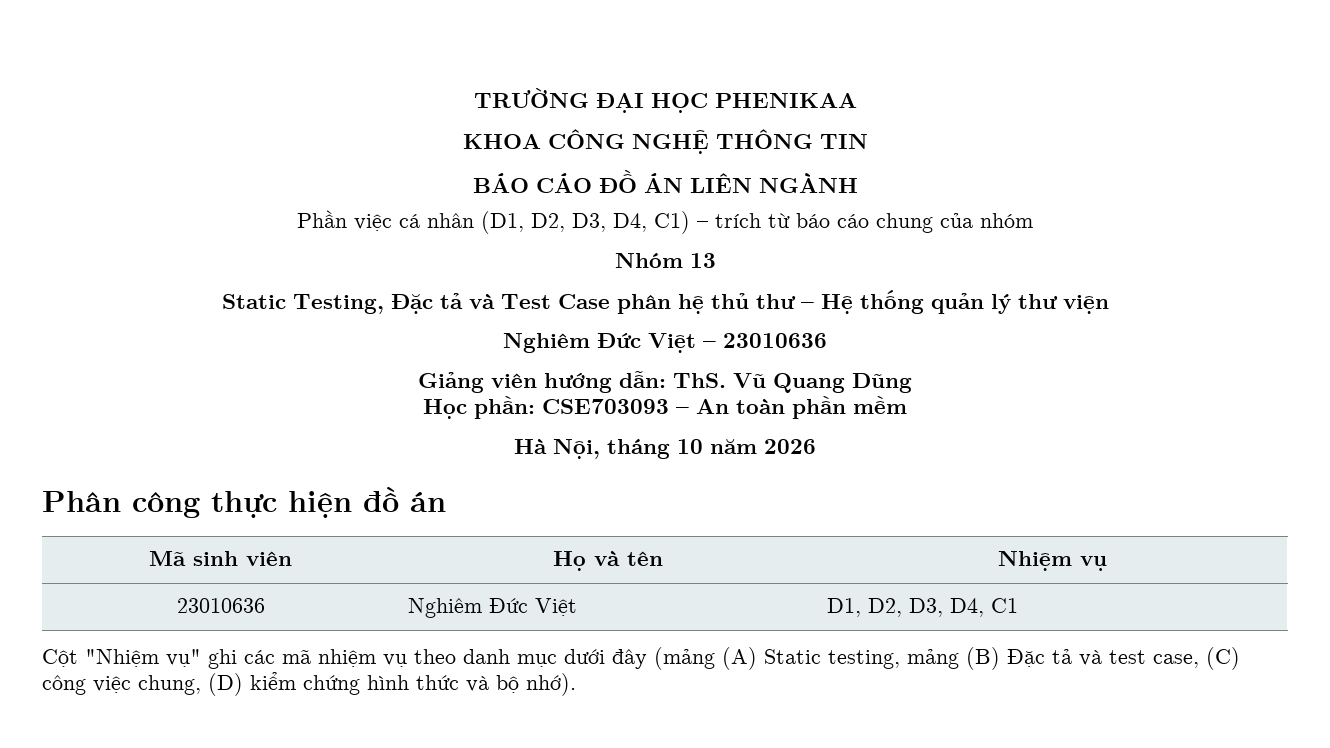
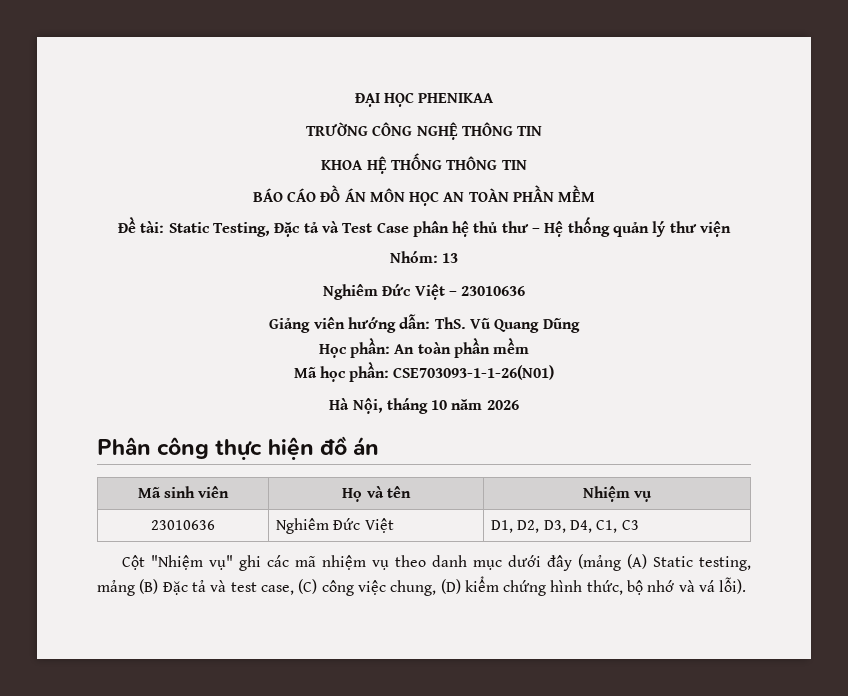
[473,88,589,108] TRƯỜNG -> (354, 100) none
[462,134,541,149] KHOA -> [305,122,368,136] TRƯỜNG
(868, 141) none -> [321,153,527,174] // KHOA HỆ THỐNG THÔNG TIN
[689,173,858,193] [297,210,1033,234] [614,253,716,268] LIÊN NGÀNH // Phần việc cá nhân (D1, D2, D3, D4, C1) – trích từ báo cáo chung của nhóm // Nhóm 13 // -> [369,185,596,206] [117,217,165,233] MÔN HỌC AN TOÀN PHẦN MỀM // Đề tài:
(1109, 304) none -> [389,251,459,263] // Nhóm: 13
[542,399,689,414] CSE703093 – -> (391, 348) none
(907, 405) none -> [293,362,555,382] // Mã học phần: CSE703093-1-1-26(N01)
[990,598,1018,613] C1 -> [596,520,639,533] C1, C3
[416,673,576,696] thức và bộ nhớ). -> [586,577,747,595] thức, bộ nhớ và vá lỗi).

